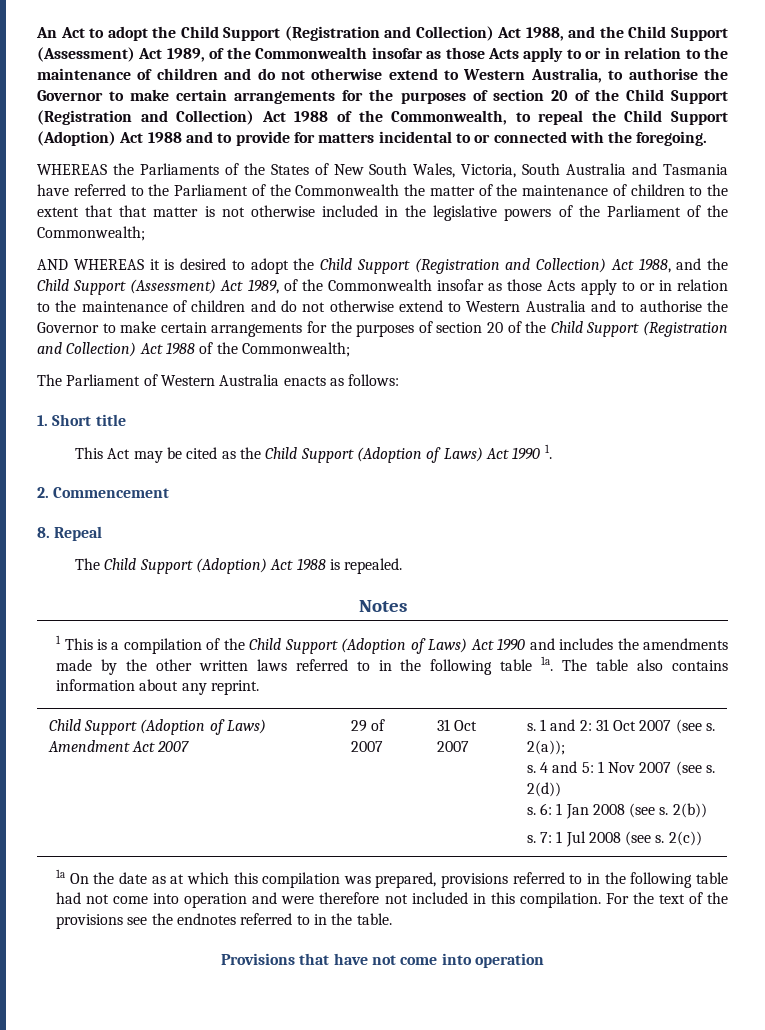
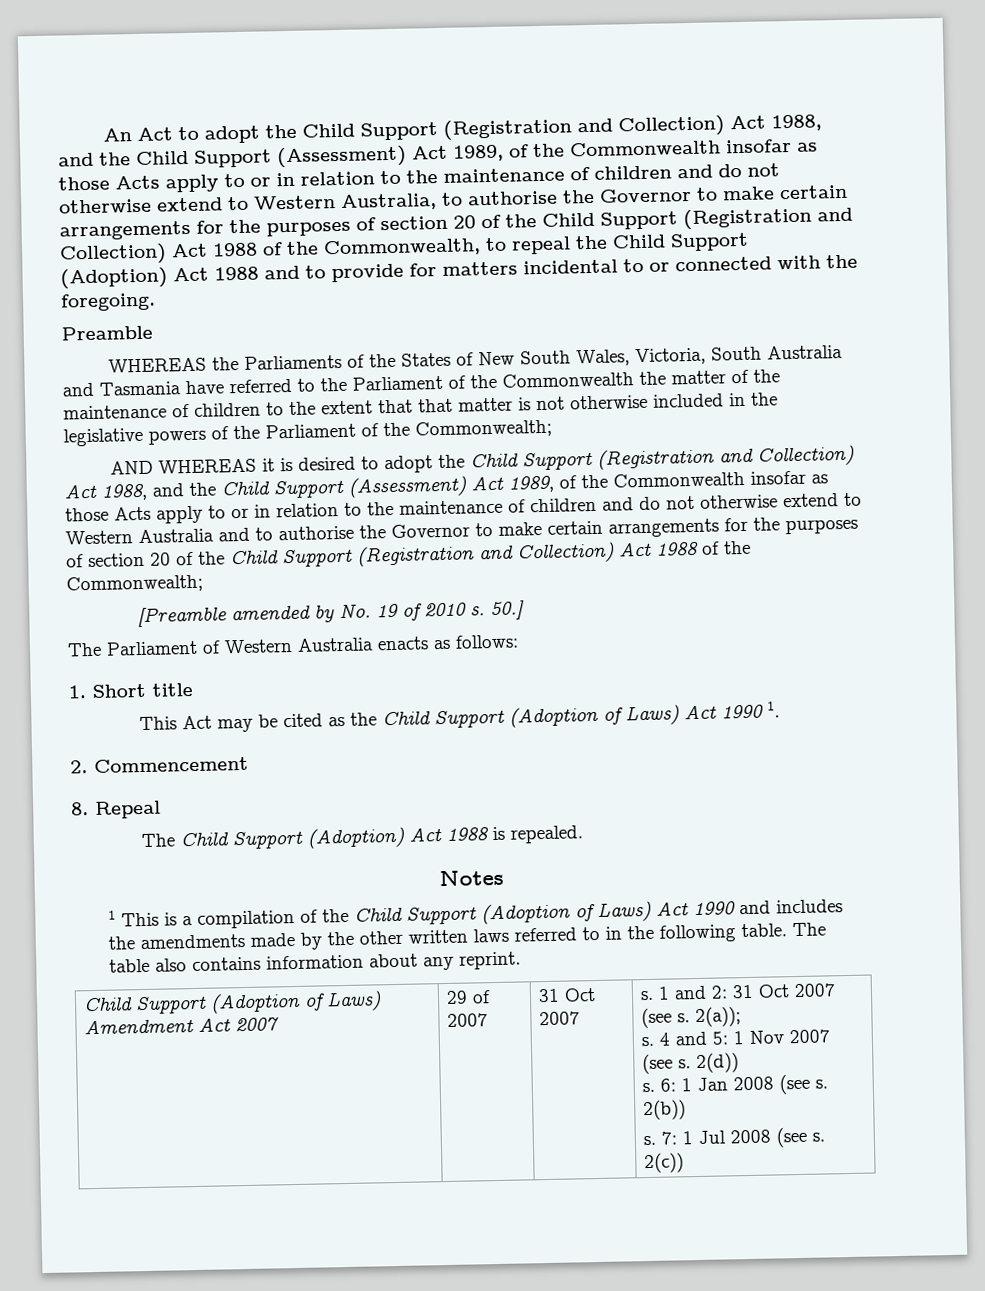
(708, 138) none -> [61,325,153,341] // Preamble
(350, 349) none -> [137,600,526,628] // [Preamble amended by No. 19 of 2010 s. 50.]
[500,656,554,671] table 1a. -> [741,923,788,938] table.
[56,869,728,888] [56,892,729,908] [56,913,392,929] [221,953,544,968] // 1a On the date as at which this compilation was prepared, provisions referred to in the following table had not come into operation and were therefore not included in this compilation. For the text of the provisions see the endnotes referred to in the table. // Provisions that have not come into operation -> (684, 1163) none

